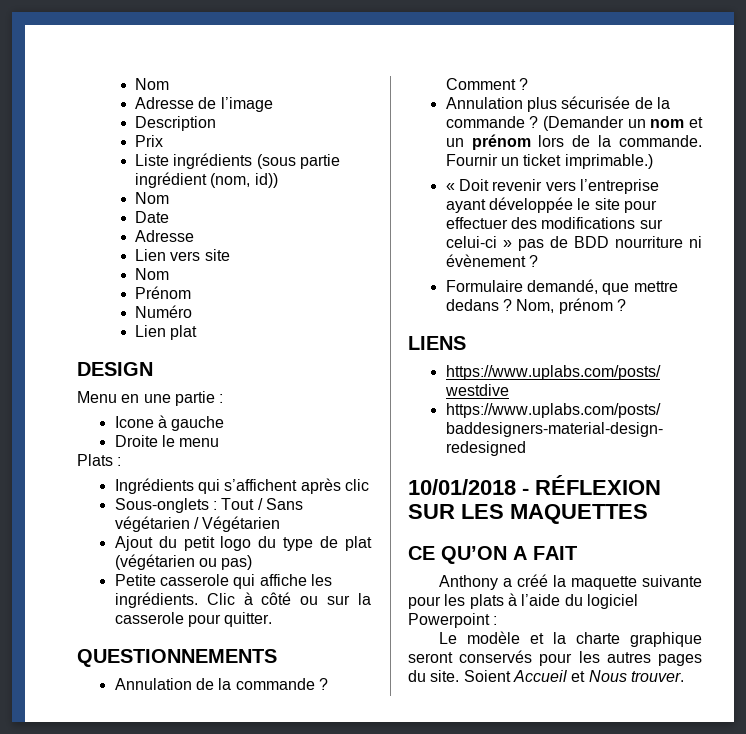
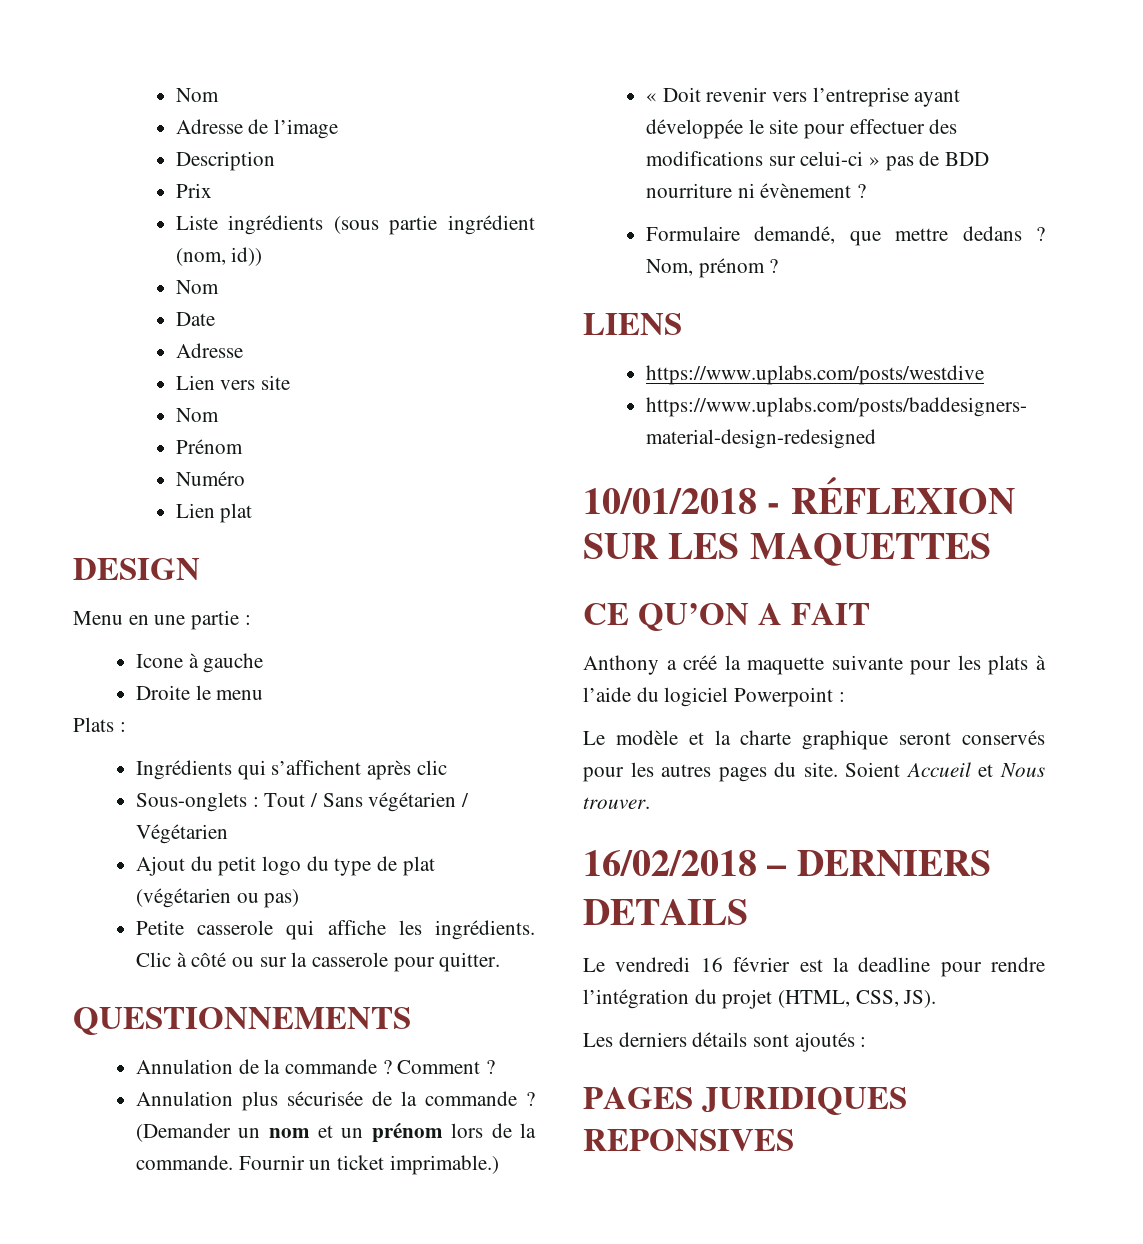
(684, 676) none -> [583,850,991,876] [583,899,748,925] [583,957,1045,977] [583,989,937,1009] [583,1032,867,1052] [583,1087,907,1115] [583,1129,794,1151] // 16/02/2018 – DERNIERS DETAILS // Le vendredi 16 février est la deadline pour rendre l’intégration du projet (HTML, CSS, JS). // Les derniers détails sont ajoutés : // PAGES JURIDIQUES REPONSIVES

